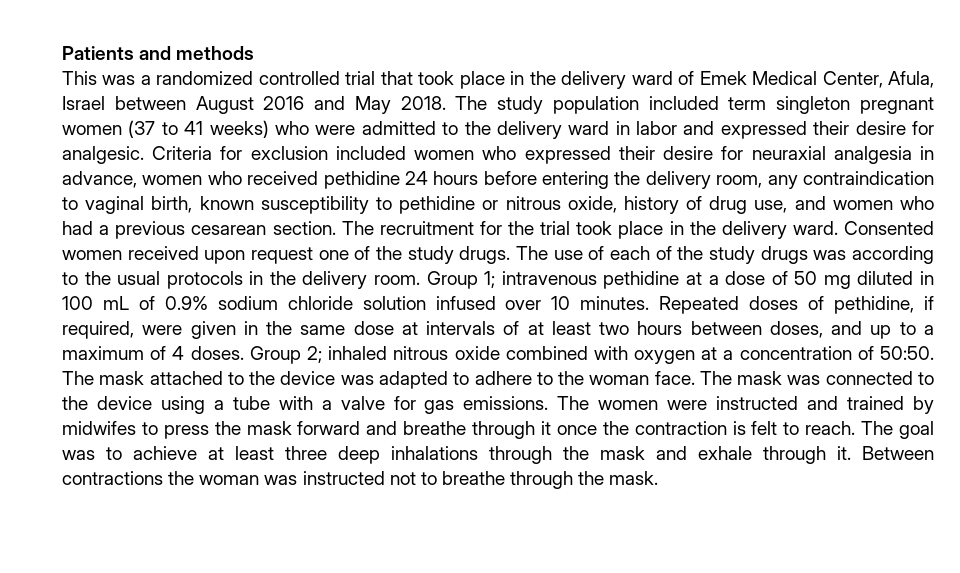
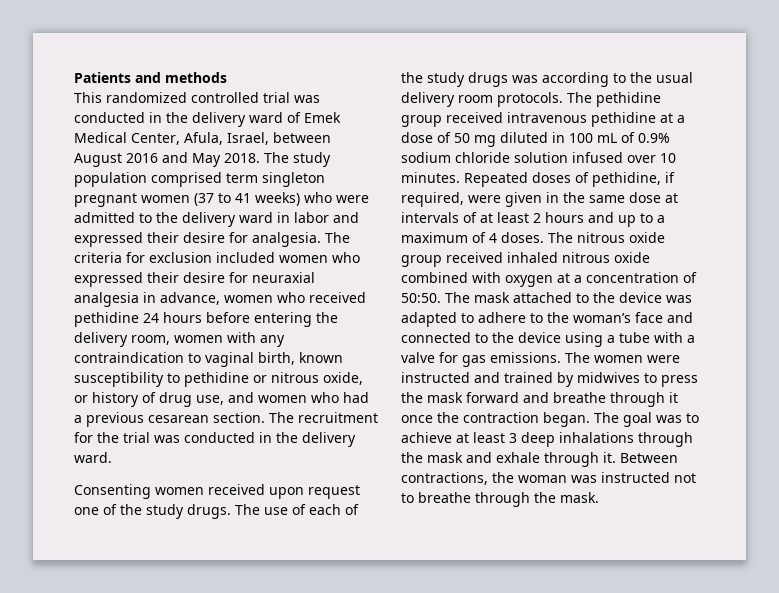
[102,75,151,85] was a -> (102, 97) none
[380,71,505,89] that took place -> [294,95,320,103] [74,112,145,123] was conducted
[62,96,105,110] Israel -> [227,132,269,145] Israel,
[648,96,719,110] included -> [151,172,222,187] comprised
[62,146,213,164] analgesic. Criteria -> [252,232,350,247] [74,252,122,263] analgesia. The criteria
(763, 181) none -> [174,332,256,343] women with
(617, 204) none -> [74,395,88,403] or
[576,221,664,239] took place -> [154,432,255,443] was conducted
[844,221,934,235] Consented -> [74,484,151,499] // Consenting
[166,271,496,289] protocols in the delivery room. Group 1; -> [401,92,661,107] [401,112,503,127] delivery room protocols. The pethidine group received
[599,321,823,338] two hours between doses, -> [533,212,584,223] 2 hours
[249,346,322,364] Group 2; -> [548,232,665,243] [401,252,503,267] The nitrous oxide group received
[589,371,821,385] woman face. The mask was -> [573,312,693,323] woman’s face and
[62,421,136,435] midwifes -> [577,372,640,383] midwives
[732,421,856,435] is felt to reach. -> [543,412,590,427] began.
[285,446,327,460] three -> [509,433,517,443] 3
[62,471,163,485] contractions -> [401,472,488,485] contractions,

